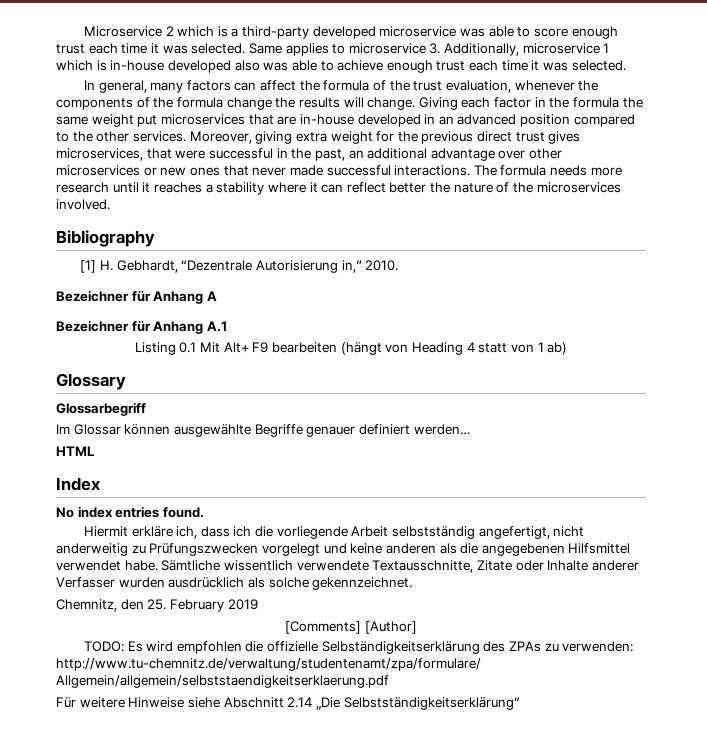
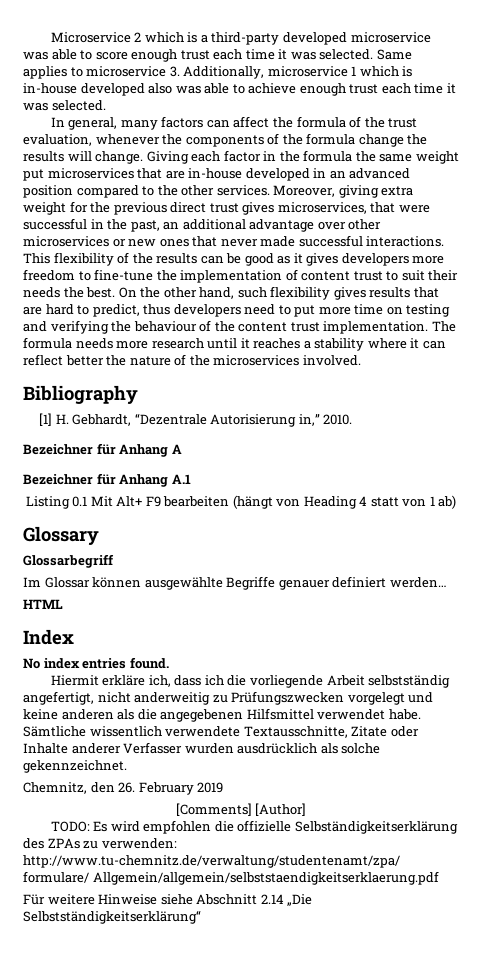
(471, 170) none -> [23,252,445,266] [23,269,459,283] [23,286,439,300] [23,304,451,317] [23,320,429,334] This flexibility of the results can be good as it gives developers more freedom to fine-tune the implementation of content trust to suit their needs the best. On the other hand, such flexibility gives results that are hard to predict, thus developers need to put more time on testing and verifying the behaviour of the content trust implementation.
[147,599,167,610] 25. -> [118,782,136,793] 26.

